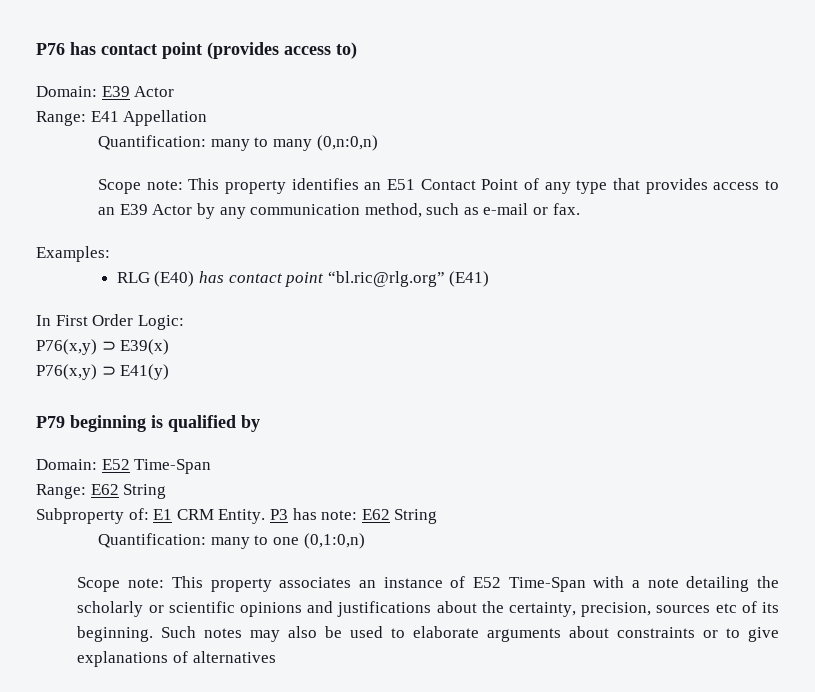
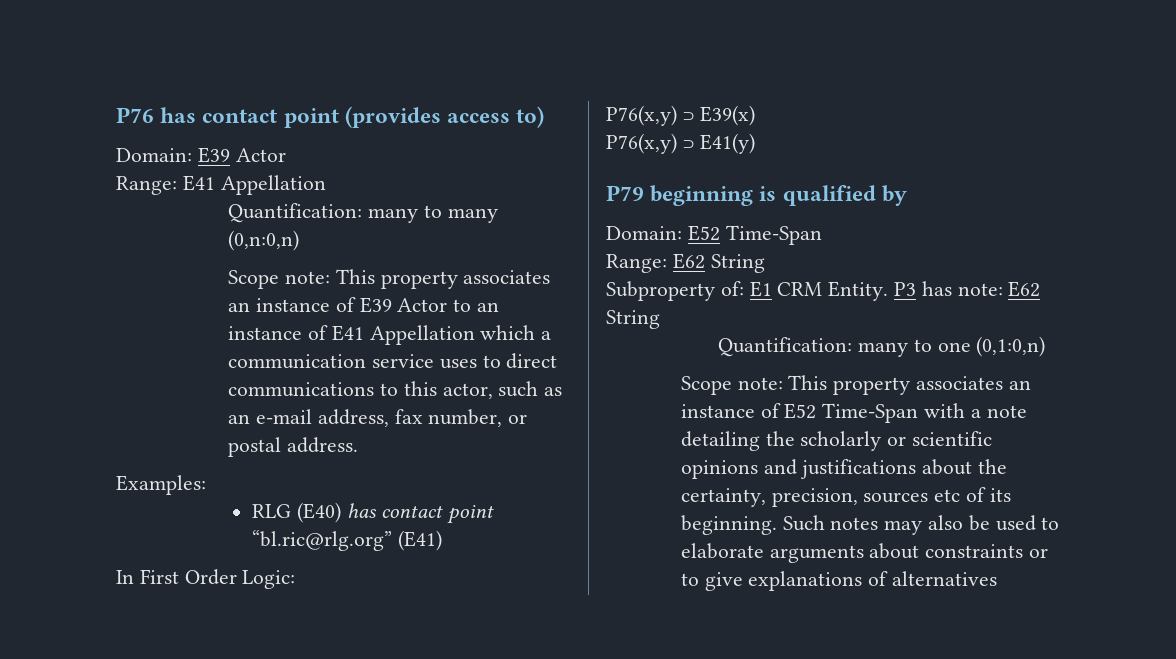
[291,178,779,194] [98,203,580,219] identifies an E51 Contact Point of any type that provides access to an E39 Actor by any communication method, such as e-mail or fax. -> [463,270,551,284] [228,297,500,313] [228,325,552,345] [228,353,558,369] [228,381,563,399] [228,409,528,427] [228,437,359,457] associates an instance of E39 Actor to an instance of E41 Appellation which a communication service uses to direct communications to this actor, such as an e-mail address, fax number, or postal address.

